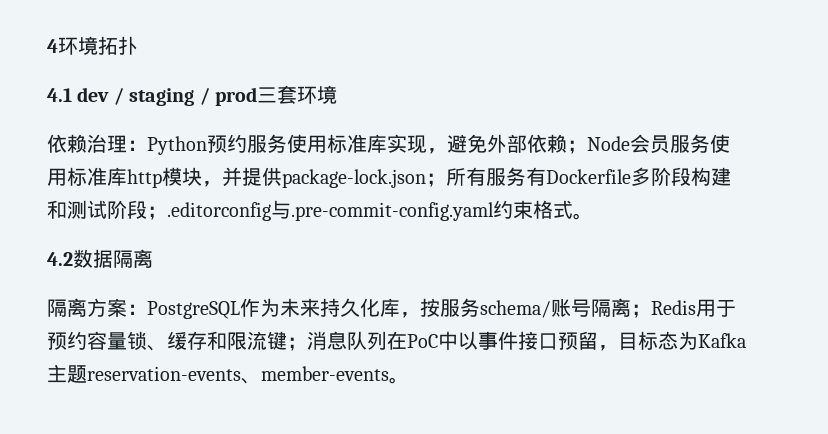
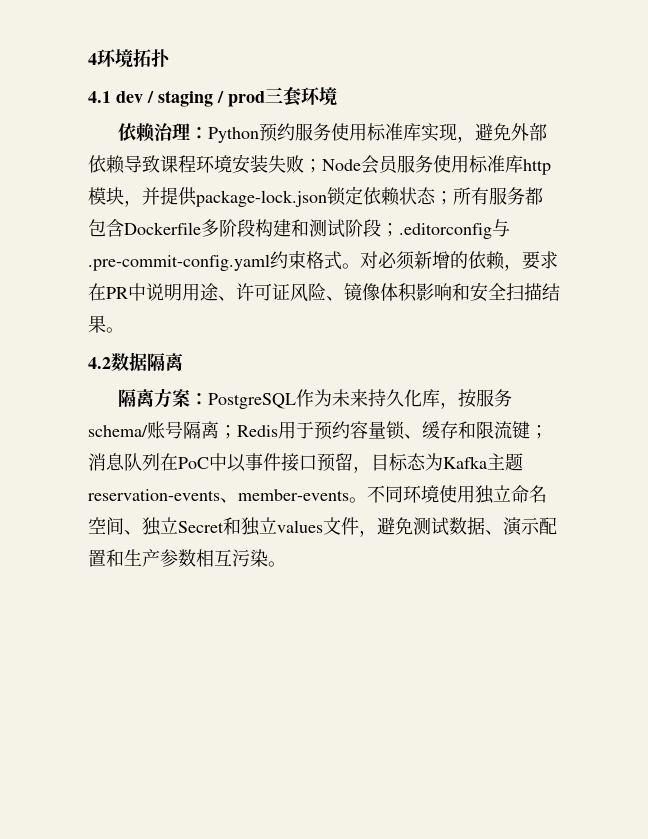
(567, 143) none -> [124,154,304,174] 导致课程环境安装失败
(426, 178) none -> [327,186,436,206] 锁定依赖状态
[526,167,546,186] 有 -> [525,187,543,205] [88,219,124,237] 都包含
(593, 216) none -> [360,251,558,271] [88,282,560,302] [88,315,124,333] 对必须新增的依赖，要求在PR中说明用途、许可证风险、镜像体积影响和安全扫描结果。
(409, 380) none -> [367,485,547,504] [88,517,557,537] [88,549,286,567] 不同环境使用独立命名空间、独立Secret和独立values文件，避免测试数据、演示配置和生产参数相互污染。

